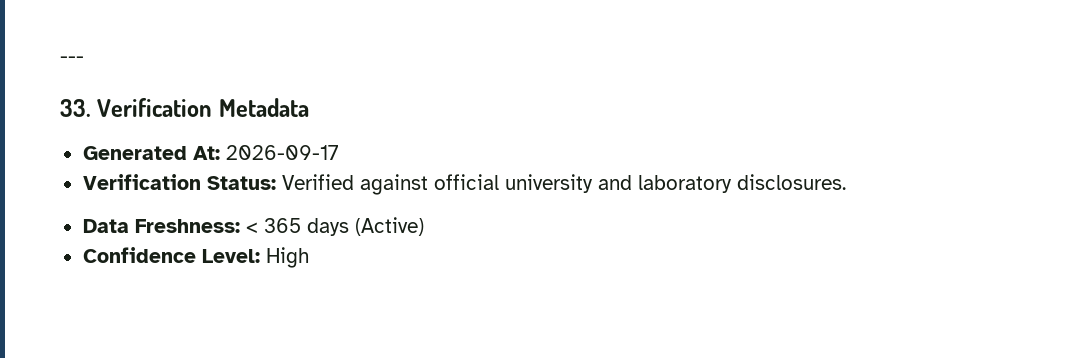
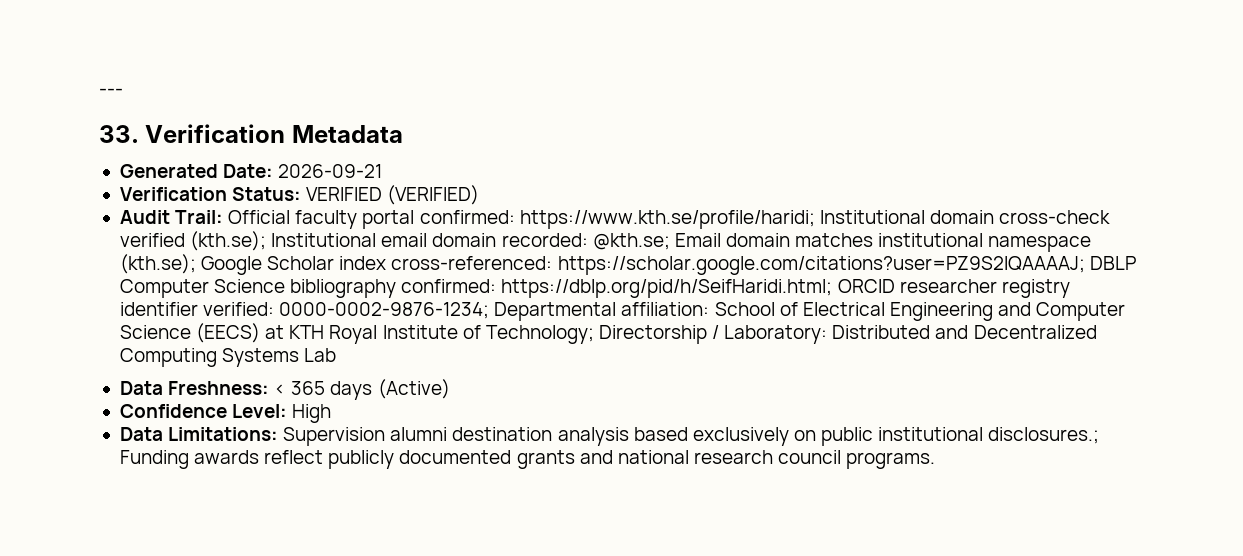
[192,145,339,160] At: 2026-09-17 -> [223,164,383,178] Date: 2026-09-21
[281,174,846,195] Verified against official university and laboratory disclosures. -> [306,185,480,205] [119,210,1111,229] [119,231,1092,252] [119,254,1136,275] [119,279,1070,298] [119,302,1126,321] [119,323,1097,344] [119,348,337,367] VERIFIED (VERIFIED) // Audit Trail: Official faculty portal confirmed: https://www.kth.se/profile/haridi; Institutional domain cross-check verified (kth.se); Institutional email domain recorded: @kth.se; Email domain matches institutional namespace (kth.se); Google Scholar index cross-referenced: https://scholar.google.com/citations?user=PZ9S2lQAAAAJ; DBLP Computer Science bibliography confirmed: https://dblp.org/pid/h/SeifHaridi.html; ORCID researcher registry identifier verified: 0000-0002-9876-1234; Departmental affiliation: School of Electrical Engineering and Computer Science (EECS) at KTH Royal Institute of Technology; Directorship / Laboratory: Distributed and Decentralized Computing Systems Lab
(309, 257) none -> [119,427,1100,446] [119,450,936,469] // Data Limitations: Supervision alumni destination analysis based exclusively on public institutional disclosures.; Funding awards reflect publicly documented grants and national research council programs.

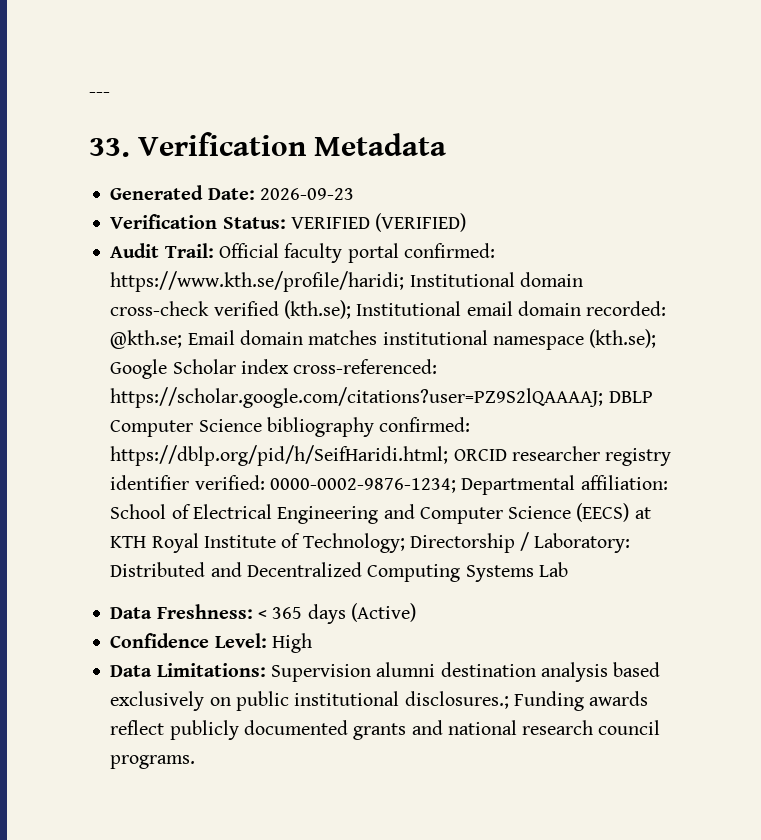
[278,164,383,178] 2026-09-21 -> [259,188,354,200] 2026-09-23

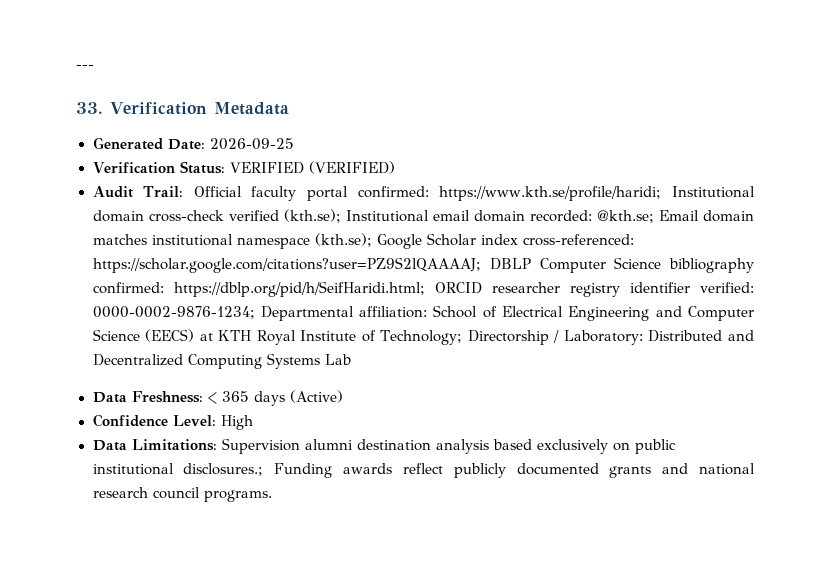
[259,188,354,200] 2026-09-23 -> [209,138,294,150] 2026-09-25

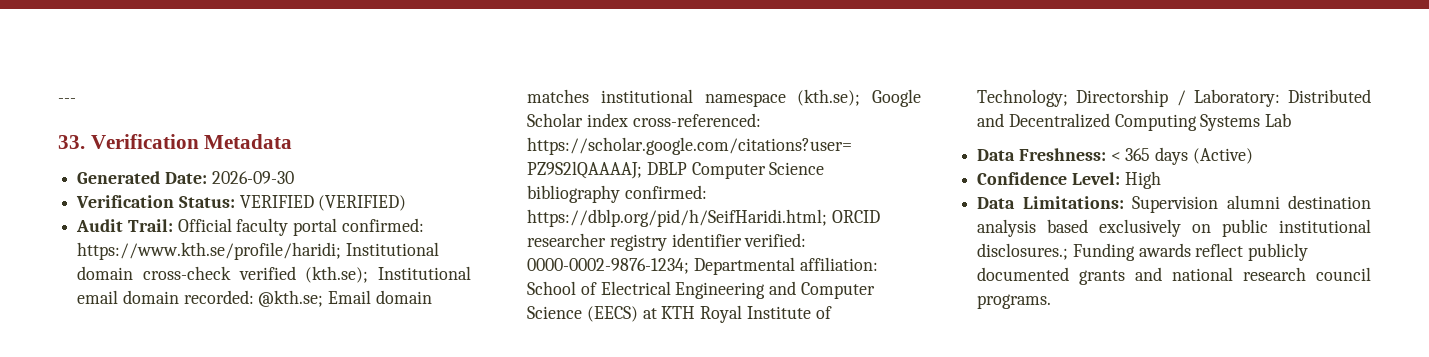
[209,138,294,150] 2026-09-25 -> [211,171,294,184] 2026-09-30

